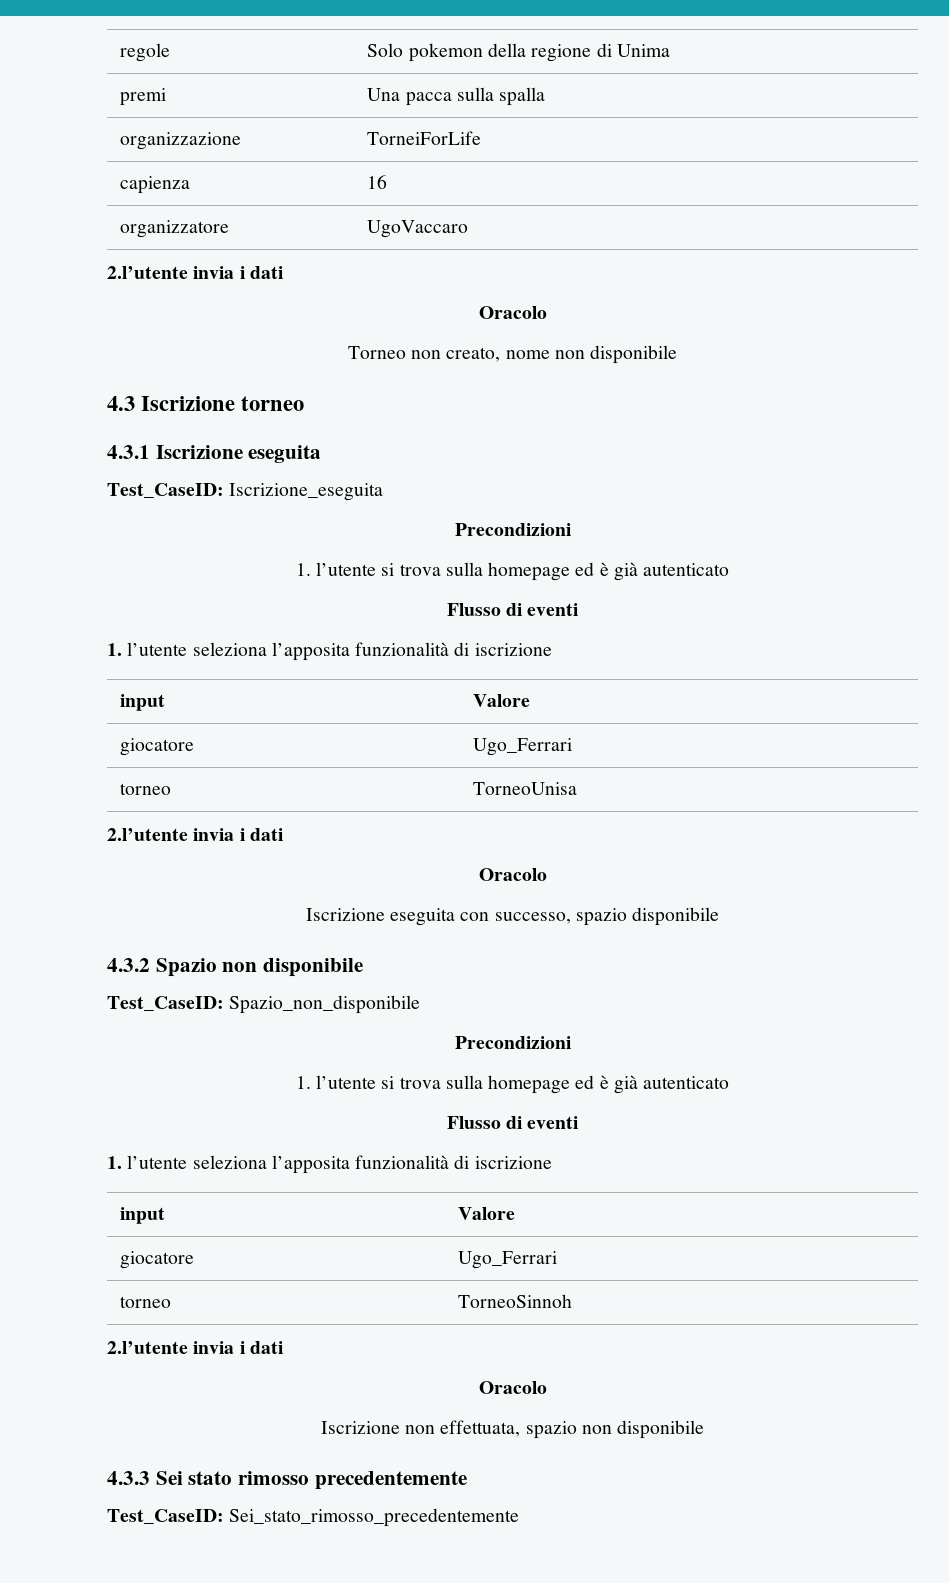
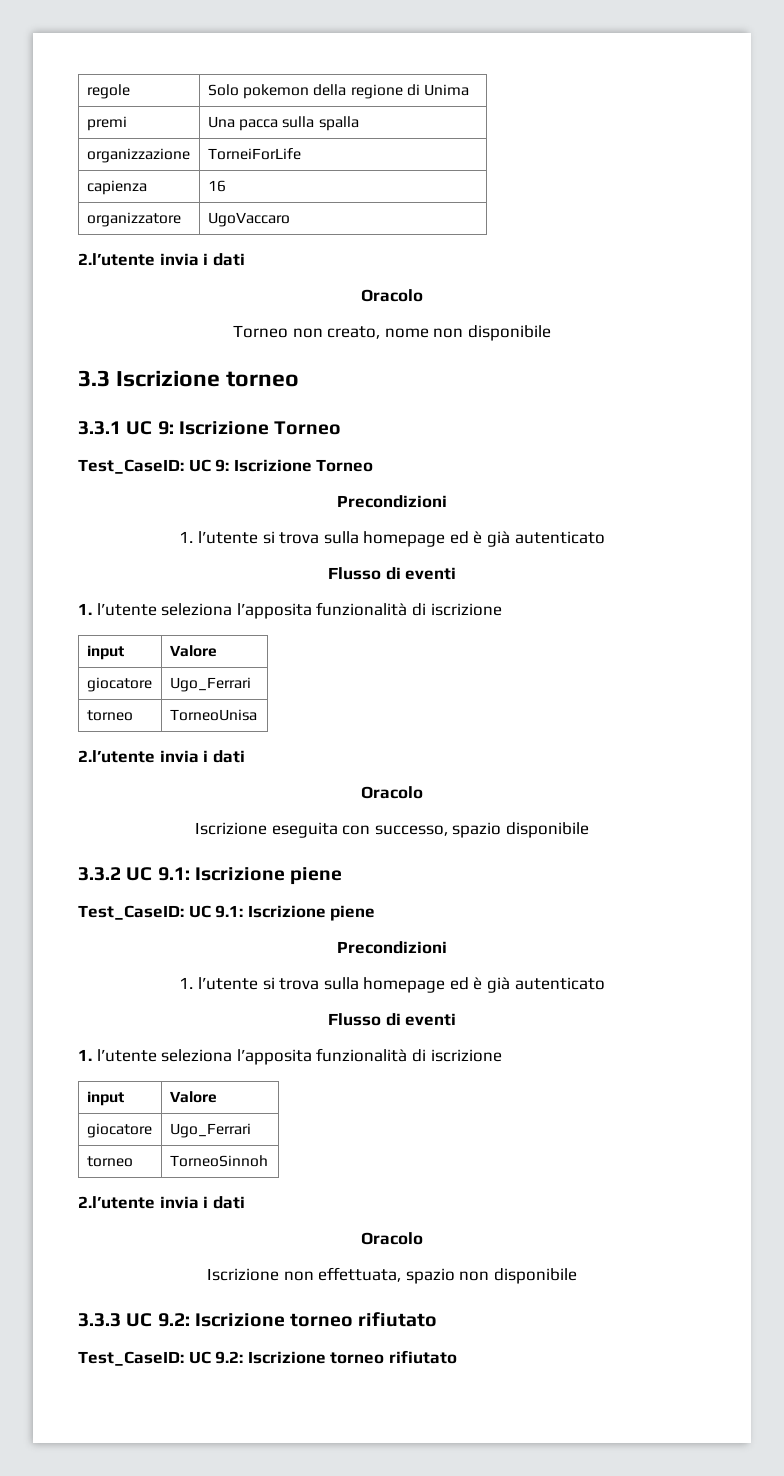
[107,396,135,411] 4.3 -> [78,370,110,387] 3.3
[107,445,322,463] [107,483,384,501] 4.3.1 Iscrizione eseguita // Test_CaseID: Iscrizione_eseguita -> [78,421,342,435] [78,459,374,474] 3.3.1 UC 9: Iscrizione Torneo // Test_CaseID: UC 9: Iscrizione Torneo
[107,958,364,977] [107,995,421,1014] 4.3.2 Spazio non disponibile // Test_CaseID: Spazio_non_disponibile -> [78,867,343,885] [78,905,376,921] 3.3.2 UC 9.1: Iscrizione piene // Test_CaseID: UC 9.1: Iscrizione piene
[107,1471,467,1490] [107,1508,520,1527] 4.3.3 Sei stato rimosso precedentemente // Test_CaseID: Sei_stato_rimosso_precedentemente -> [78,1312,438,1327] [78,1350,457,1366] 3.3.3 UC 9.2: Iscrizione torneo rifiutato // Test_CaseID: UC 9.2: Iscrizione torneo rifiutato

